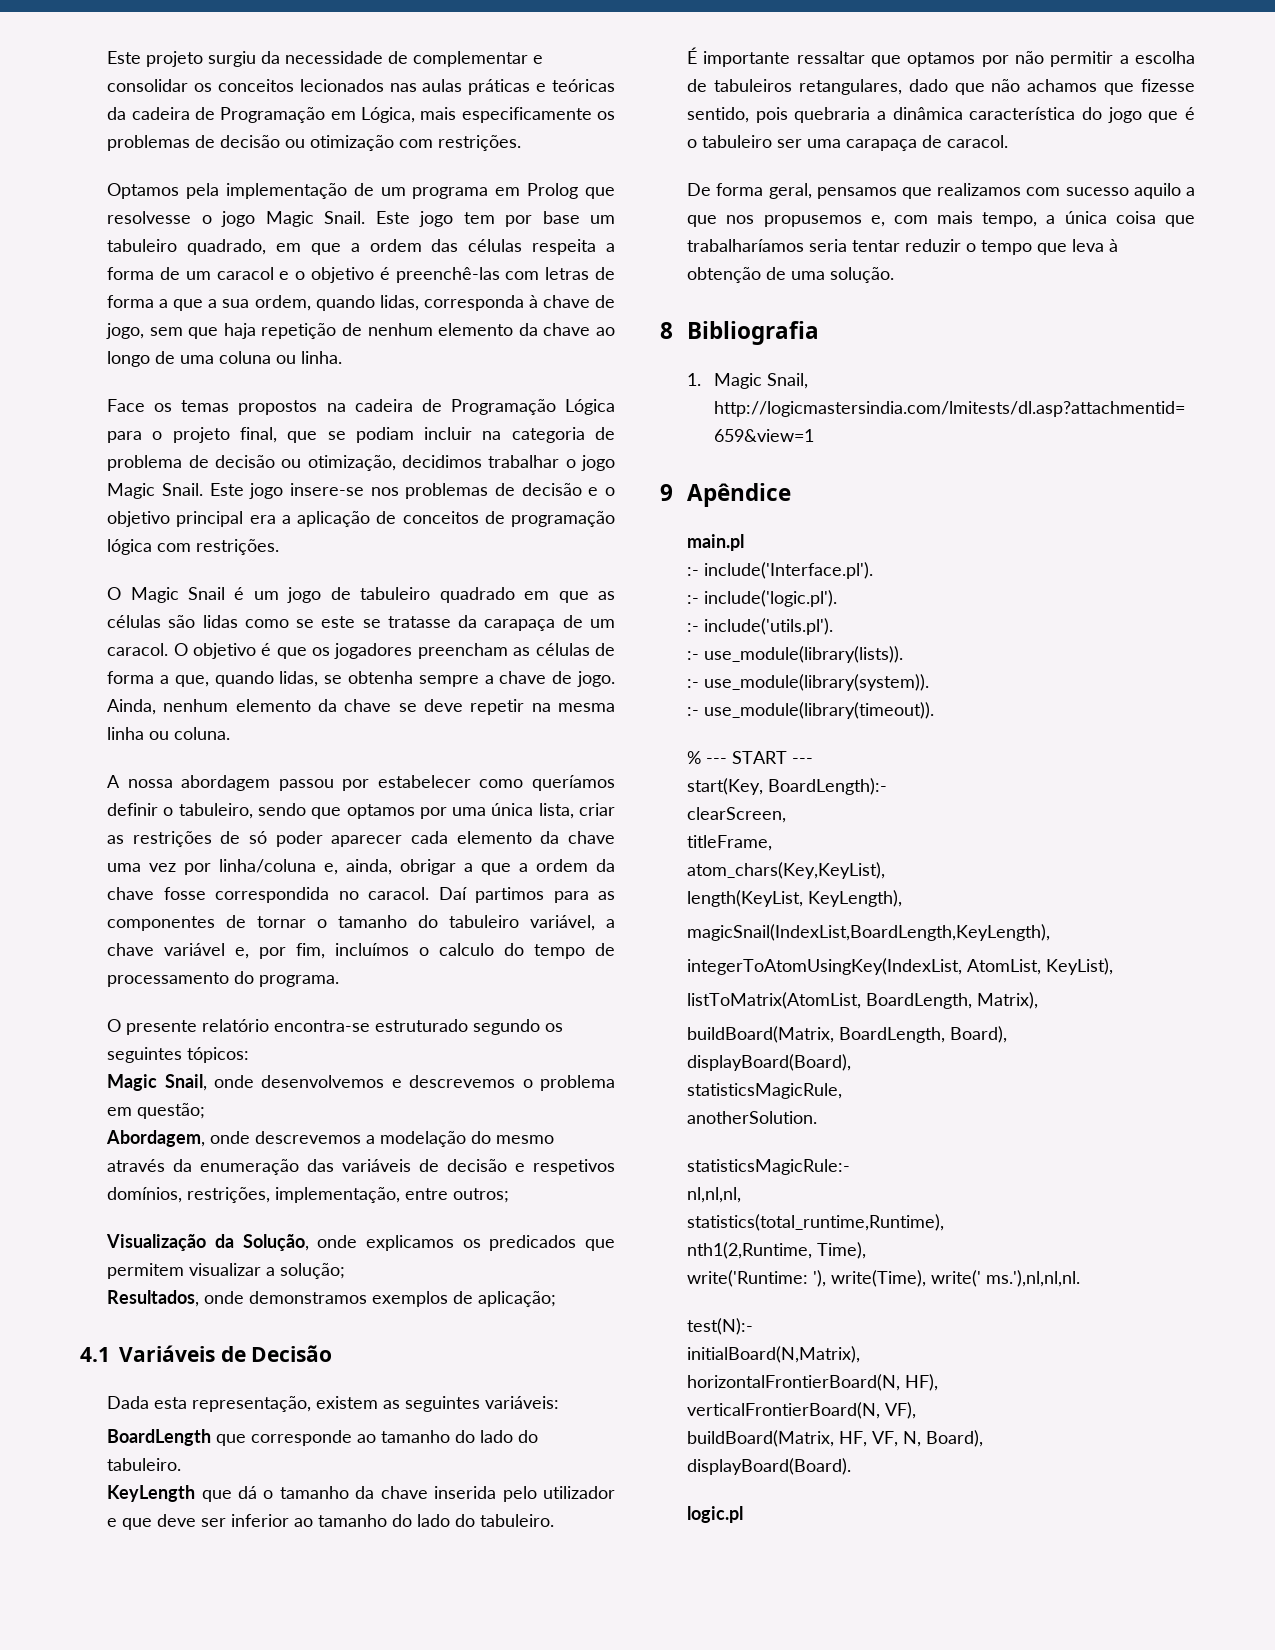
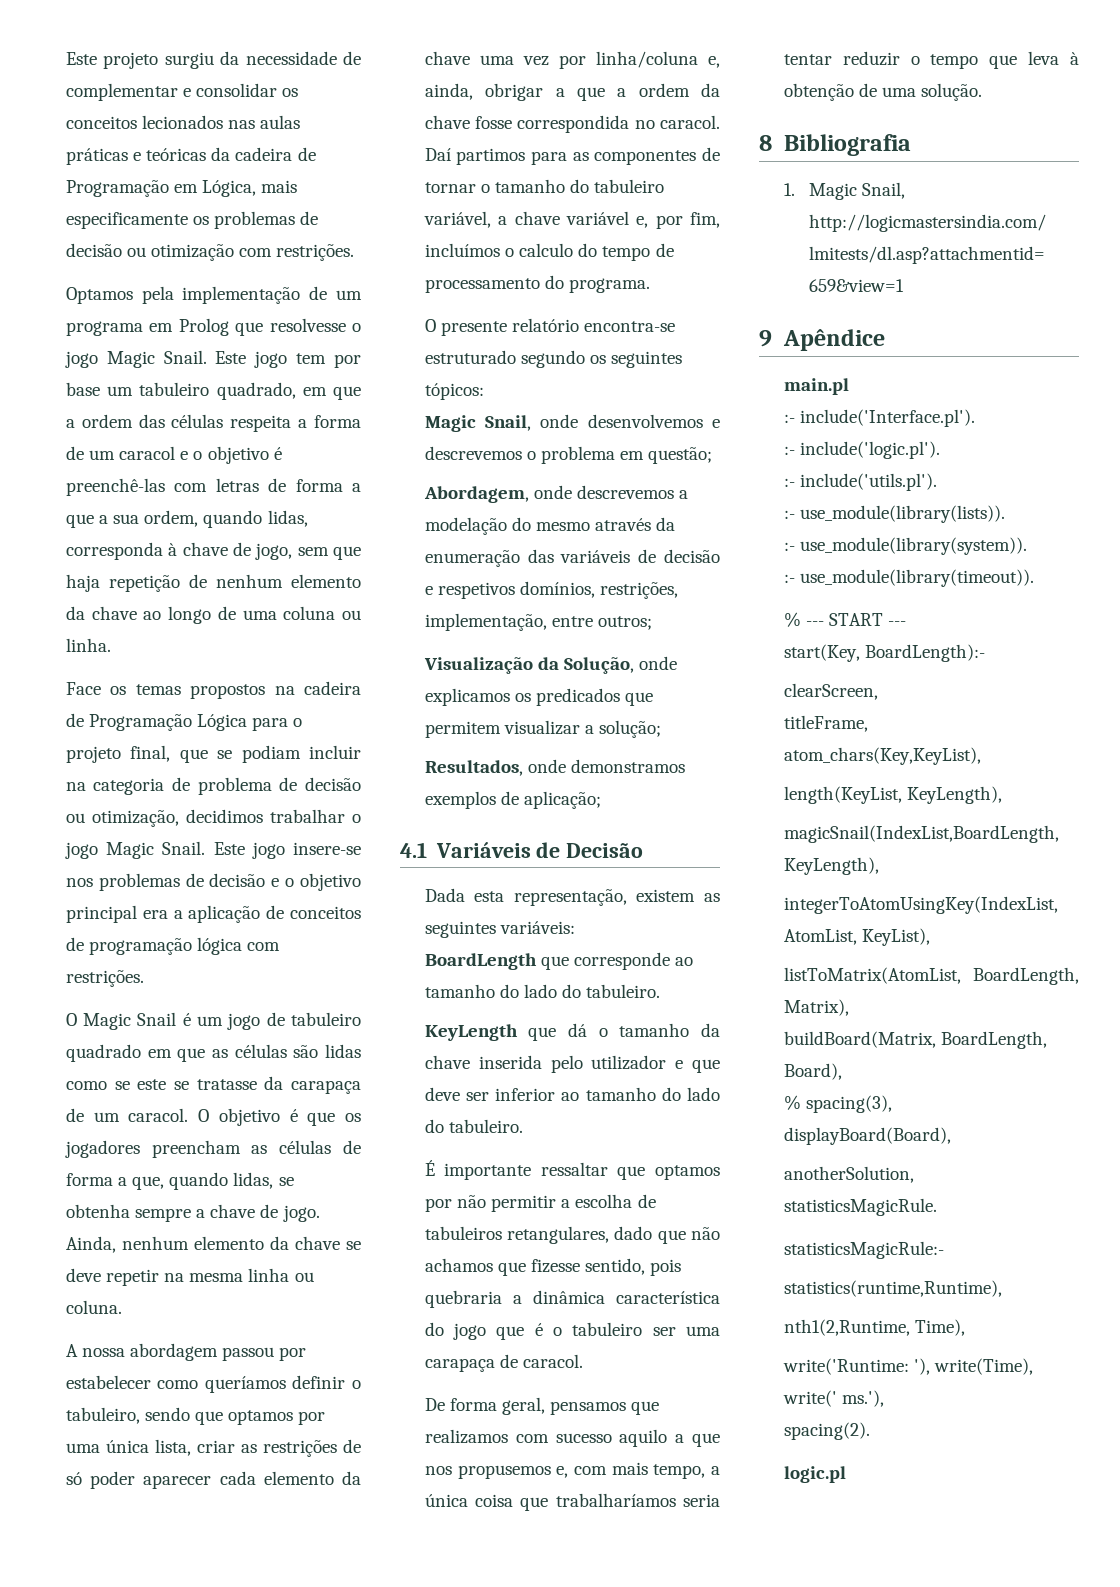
(1008, 1034) none -> [783,1095,892,1113] // % spacing(3),
[687,1083,843,1099] [687,1111,818,1124] statisticsMagicRule, // anotherSolution. -> [783,1166,914,1183] [783,1198,937,1216] anotherSolution, // statisticsMagicRule.
[687,1187,742,1203] [687,1214,945,1231] nl,nl,nl, // statistics(total_runtime,Runtime), -> [783,1280,1002,1297] statistics(runtime,Runtime),
[986,1270,1081,1287] [687,1318,754,1335] [687,1346,861,1363] [687,1374,939,1391] [687,1402,917,1419] [687,1430,984,1447] [687,1458,852,1475] ms.'),nl,nl,nl. // test(N):- // initialBoard(N,Matrix), // horizontalFrontierBoard(N, HF), // verticalFrontierBoard(N, VF), // buildBoard(Matrix, HF, VF, N, Board), // displayBoard(Board). -> [841,1390,884,1407] [783,1422,870,1440] ms.'), // spacing(2).

